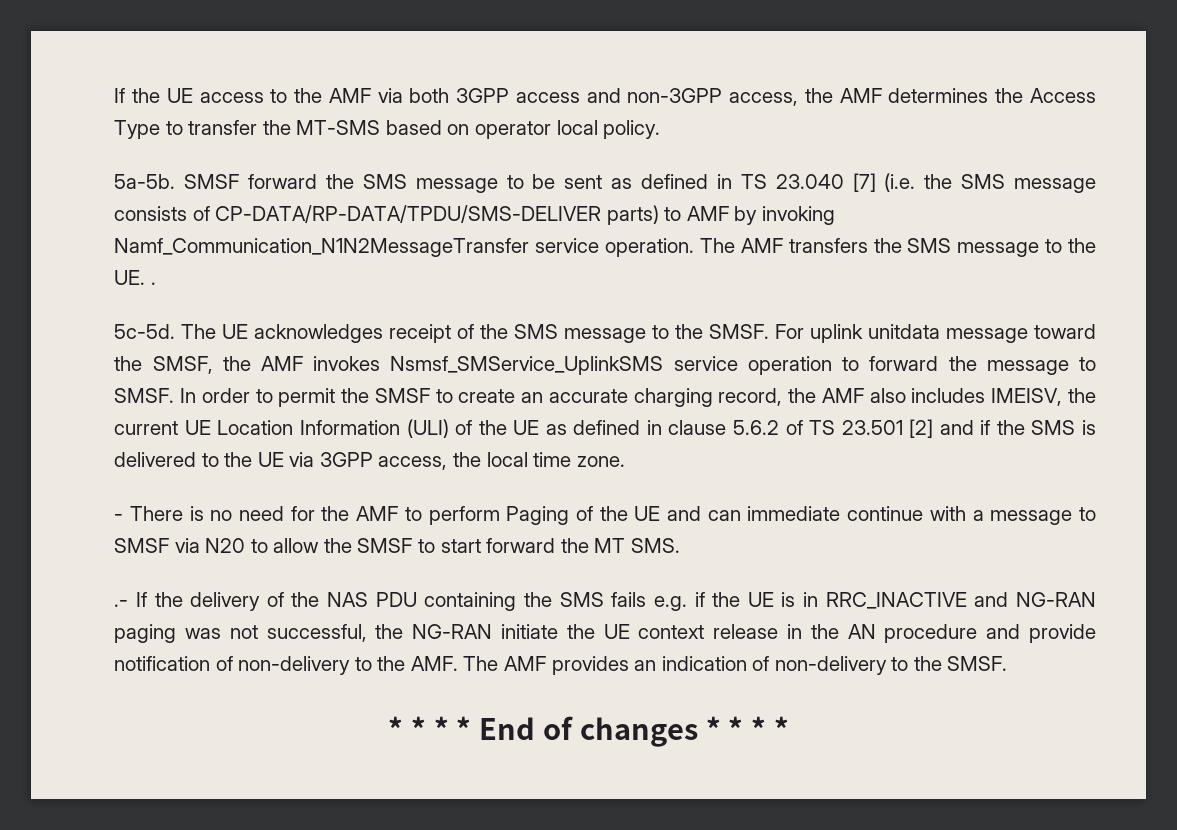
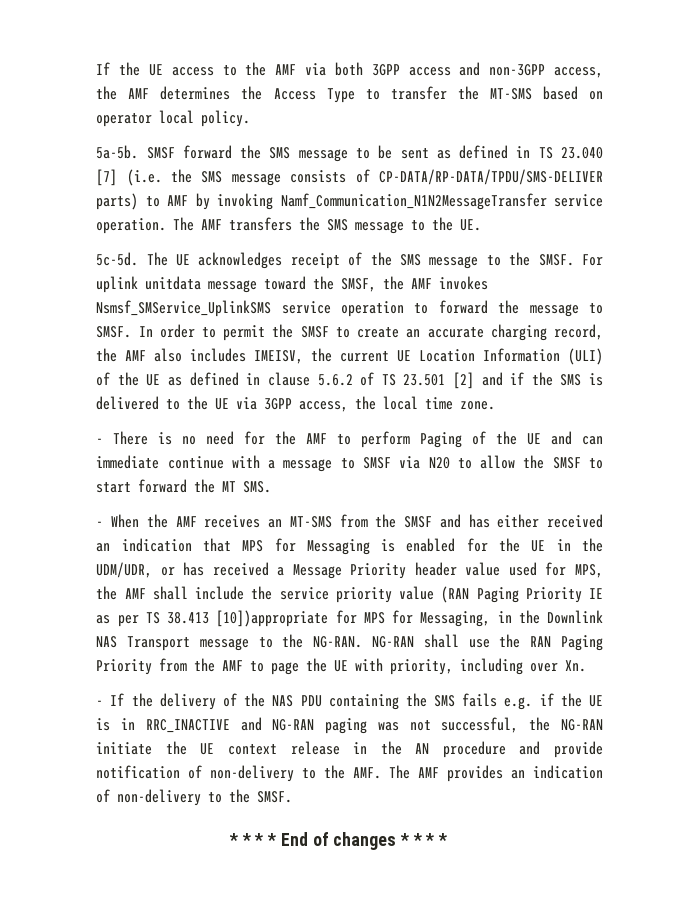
[150,282,156,285] . -> (482, 225) none
[114,600,129,607] .- -> [96,514,603,528] [96,538,603,555] [96,562,603,579] [96,586,603,603] [96,610,604,627] [96,634,603,651] [96,658,587,675] [96,700,104,706] - When the AMF receives an MT-SMS from the SMSF and has either received an indication that MPS for Messaging is enabled for the UE in the UDM/UDR, or has received a Message Priority header value used for MPS, the AMF shall include the service priority value (RAN Paging Priority IE as per TS 38.413 [10])appropriate for MPS for Messaging, in the Downlink NAS Transport message to the NG-RAN. NG-RAN shall use the RAN Paging Priority from the AMF to page the UE with priority, including over Xn. // -

